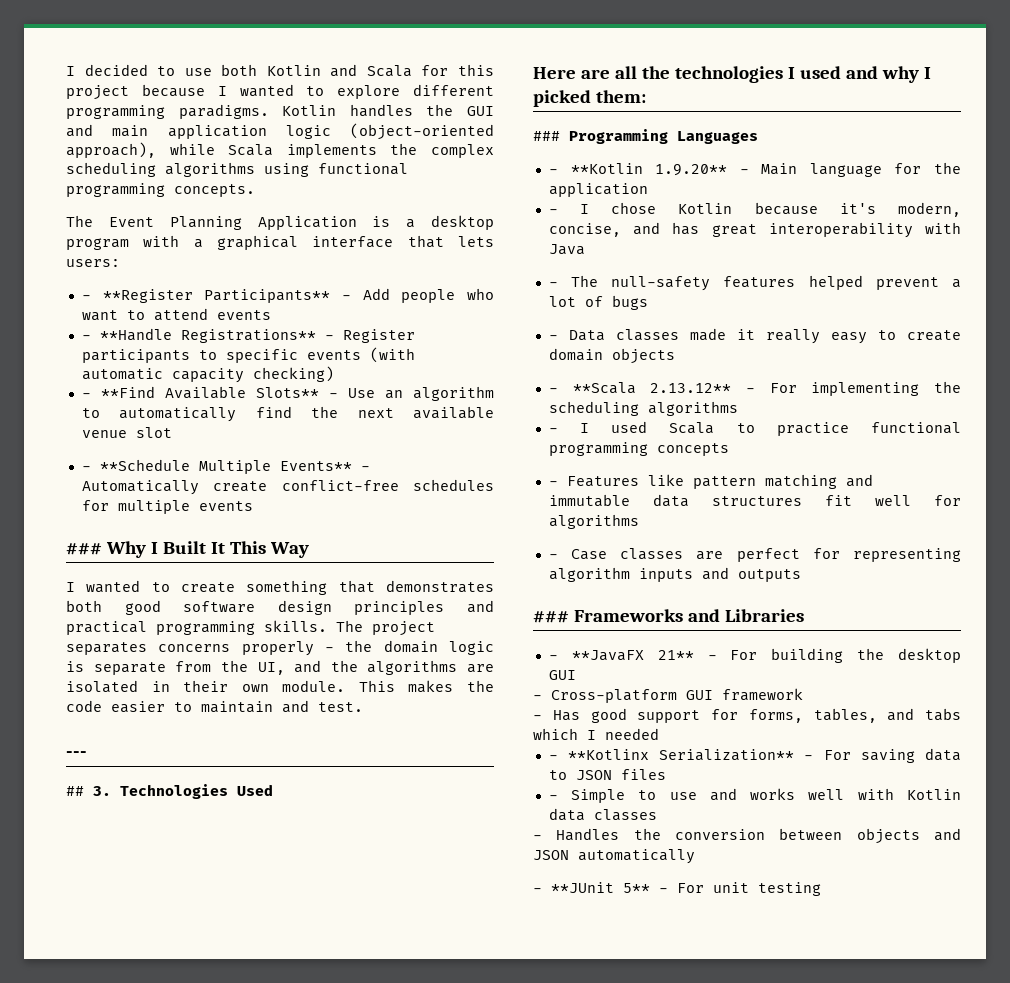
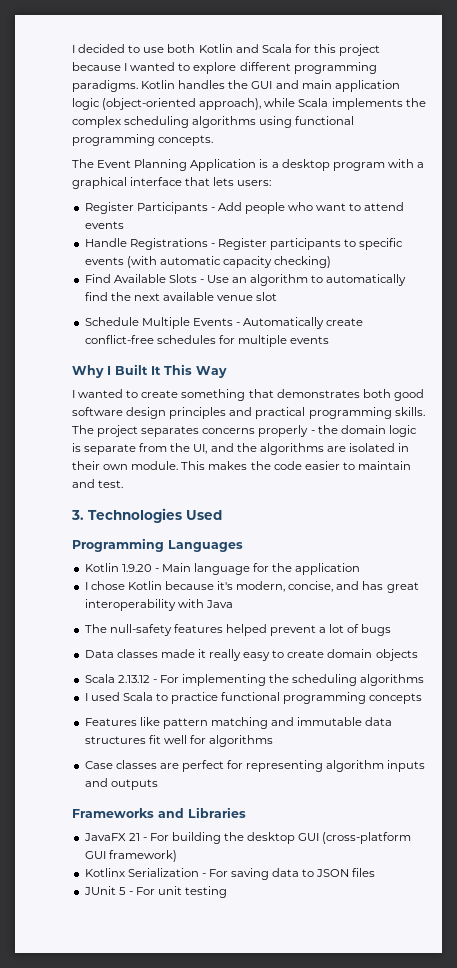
[81,289,331,303] - **Register Participants** -> [84,202,208,214] Register Participants
[81,328,316,343] - **Handle Registrations** -> [84,238,208,250] Handle Registrations
[81,386,319,399] - **Find Available Slots** -> [84,274,197,283] Find Available Slots
[81,459,352,474] - **Schedule Multiple Events** -> [84,317,233,329] Schedule Multiple Events
[66,543,102,555] ### -> (330, 340) none
[66,751,87,757] [66,786,84,796] --- // ## -> (124, 484) none
[533,66,931,83] [533,90,646,107] [533,131,560,141] Here are all the technologies I used and why I picked them: // ### -> (222, 515) none
[548,163,728,176] - **Kotlin 1.9.20** -> [84,563,152,572] Kotlin 1.9.20
[548,209,558,214] - -> (361, 569) none
[548,282,558,287] - -> (233, 604) none
[548,335,558,340] - -> (392, 630) none
[548,382,732,394] - **Scala 2.13.12** -> [84,674,150,683] Scala 2.13.12
[548,428,558,433] - -> (425, 680) none
[548,481,558,486] - -> (423, 698) none
[548,554,558,559] - -> (274, 741) none
[533,611,569,623] ### -> (158, 784) none
[548,650,694,661] - **JavaFX 21** -> [83,833,140,841] JavaFX 21
[533,688,803,703] [533,708,961,723] [533,728,659,740] [548,749,795,761] // - Cross-platform GUI framework // - Has good support for forms, tables, and tabs which I needed // - **Kotlinx Serialization** -> [322,832,412,844] [84,850,177,862] [84,868,199,877] (cross-platform GUI framework) // Kotlinx Serialization
[548,788,961,803] [548,808,657,821] [533,828,961,844] [533,849,695,864] [533,882,650,893] - Simple to use and works well with Kotlin data classes // - Handles the conversion between objects and JSON automatically // - **JUnit 5** -> [83,886,126,895] JUnit 5

